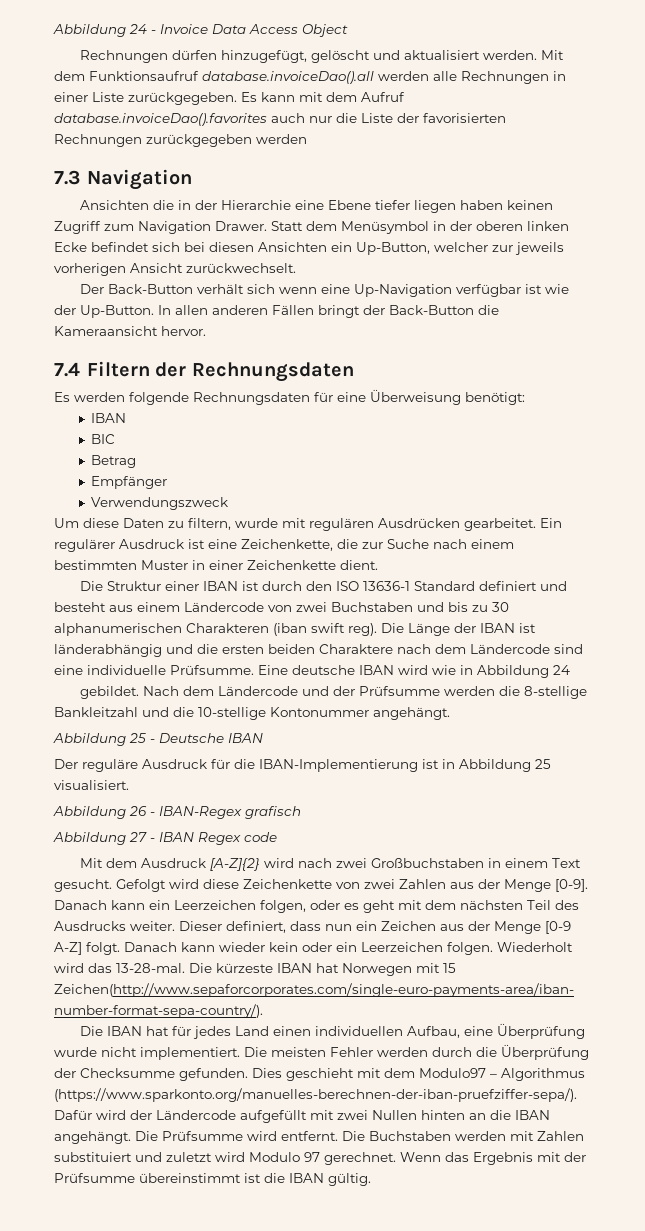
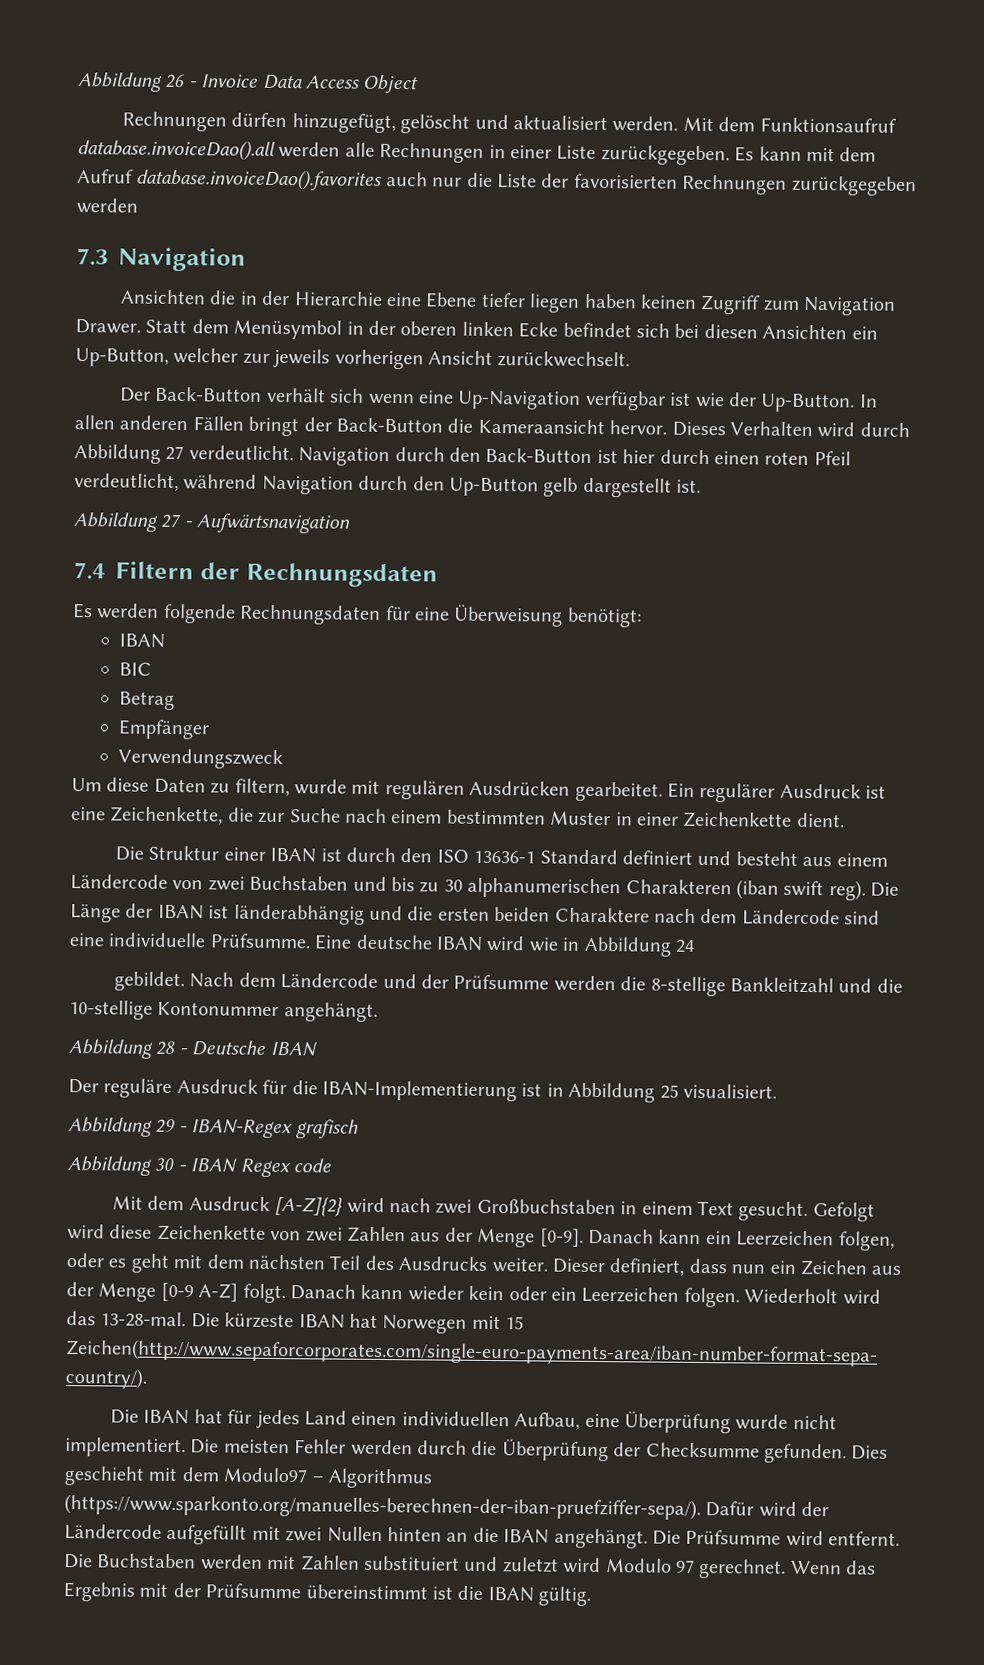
[53,24,147,37] Abbildung 24 -> [77,72,186,92] Abbildung 26
(206, 331) none -> [671,421,910,438] [74,444,851,467] [74,473,702,498] [73,512,351,534] Dieses Verhalten wird durch Abbildung 27 verdeutlicht. Navigation durch den Back-Button ist hier durch einen roten Pfeil verdeutlicht, während Navigation durch den Up-Button gelb dargestellt ist. // Abbildung 27 - Aufwärtsnavigation
[129,733,146,743] 25 -> [155,1040,177,1056] 28
[129,806,147,816] 26 -> [155,1118,176,1134] 29
[129,832,147,842] 27 -> [154,1157,175,1172] 30

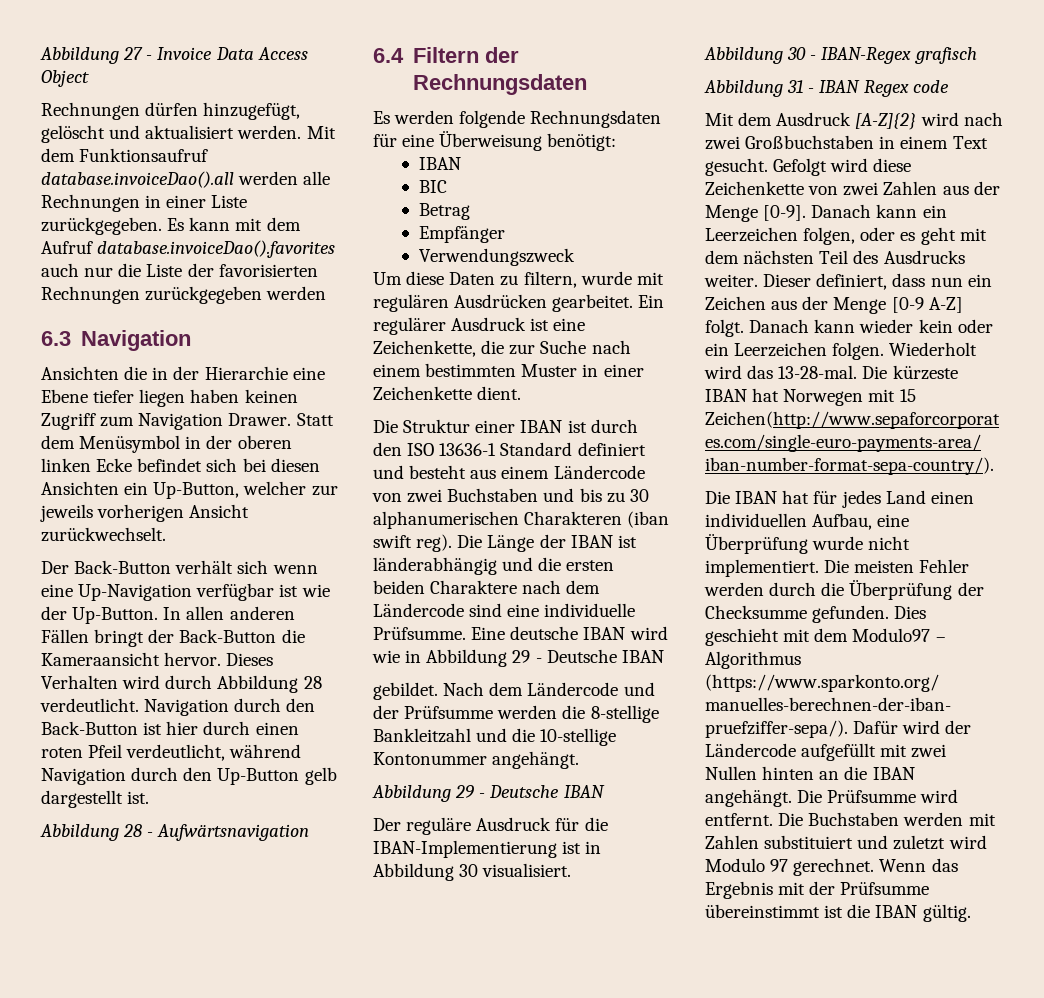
[77,72,186,92] Abbildung 26 -> [40,47,144,64] Abbildung 27
[76,248,109,266] 7.3 -> [41,331,71,346] 6.3
[165,445,185,461] 27 -> [303,676,322,689] 28
[160,513,182,529] 27 -> [123,824,143,837] 28
[73,562,106,580] 7.4 -> [373,48,404,63] 6.4
[674,939,694,953] 24 -> [512,649,664,663] 29 - Deutsche IBAN
[155,1040,177,1056] 28 -> [455,785,475,798] 29
[659,1084,679,1099] 25 -> [459,864,479,877] 30
[155,1118,176,1134] 29 -> [787,47,807,60] 30
[154,1157,175,1172] 30 -> [787,80,804,93] 31

